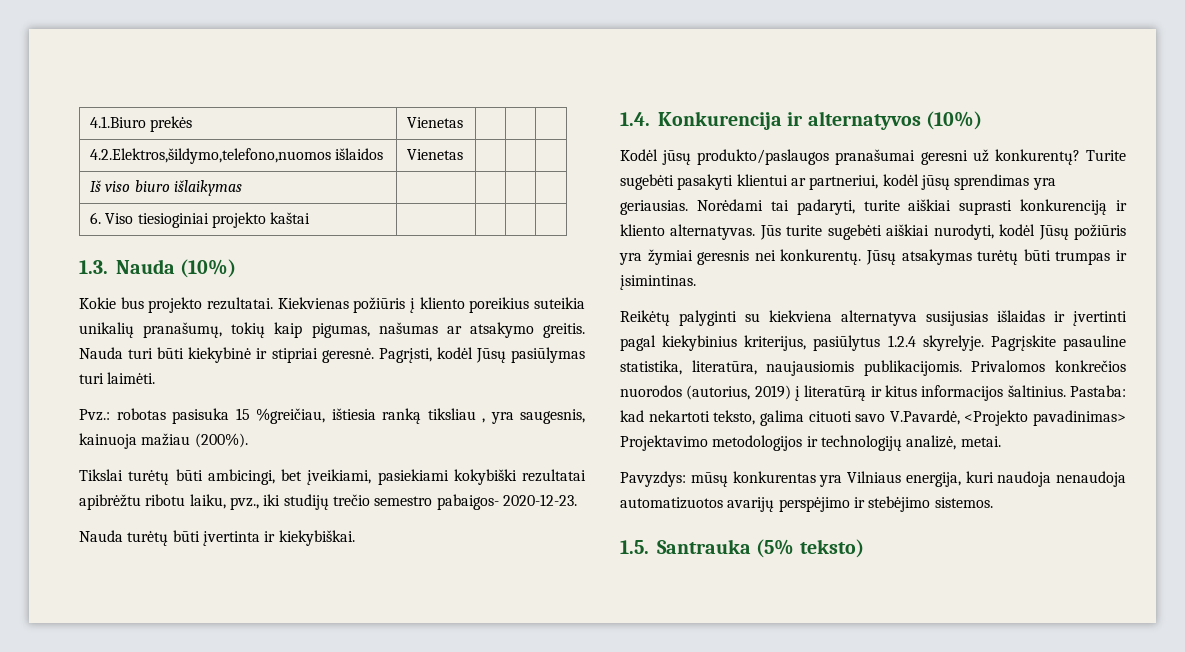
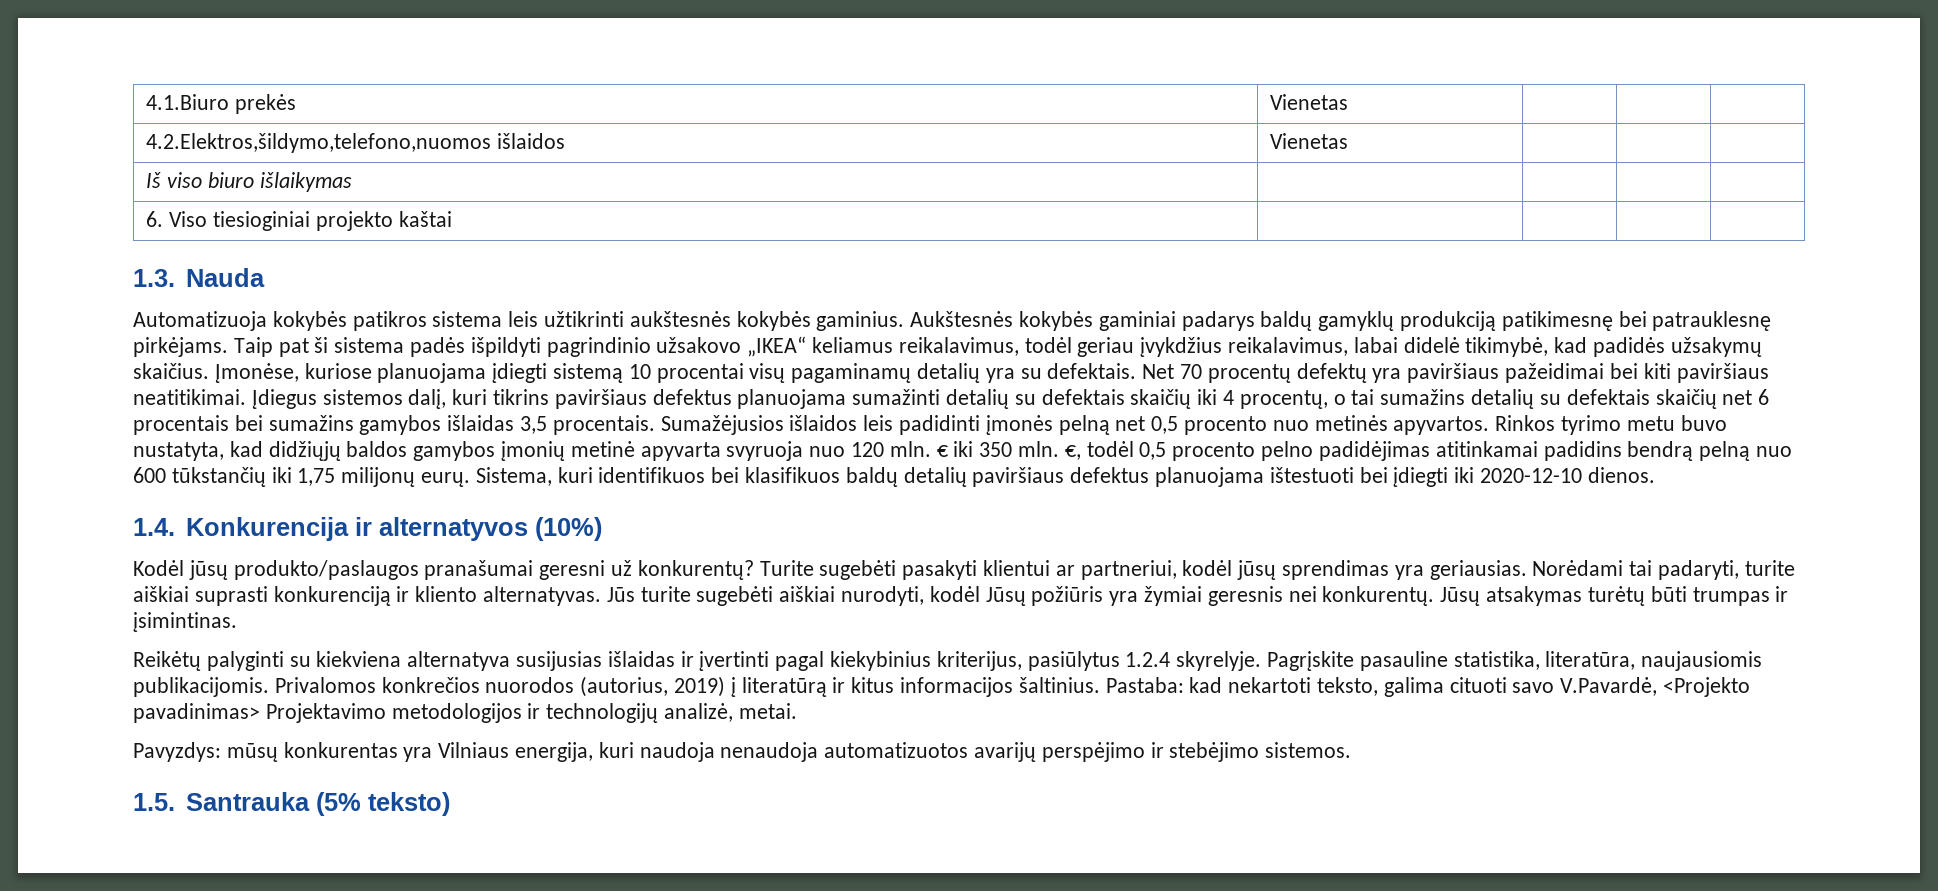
[180,259,237,278] [79,297,585,313] [79,322,585,338] [79,347,585,363] [79,372,156,384] [79,408,585,424] [79,433,248,449] [79,469,586,485] [79,494,577,510] [79,530,355,546] (10%) // Kokie bus projekto rezultatai. Kiekvienas požiūris į kliento poreikius suteikia unikalių pranašumų, tokių kaip pigumas, našumas ar atsakymo greitis. Nauda turi būti kiekybinė ir stipriai geresnė. Pagrįsti, kodėl Jūsų pasiūlymas turi laimėti. // Pvz.: robotas pasisuka 15 %greičiau, ištiesia ranką tiksliau , yra saugesnis, kainuoja mažiau (200%). // Tikslai turėtų būti ambicingi, bet įveikiami, pasiekiami kokybiški rezultatai apibrėžtu ribotu laiku, pvz., iki studijų trečio semestro pabaigos- 2020-12-23. // Nauda turėtų būti įvertinta ir kiekybiškai. -> [133,311,1772,331] [133,336,1762,357] [133,363,1769,383] [133,389,1770,409] [133,415,1727,435] [133,441,1792,461] [133,467,1655,487] // Automatizuoja kokybės patikros sistema leis užtikrinti aukštesnės kokybės gaminius. Aukštesnės kokybės gaminiai padarys baldų gamyklų produkciją patikimesnę bei patrauklesnę pirkėjams. Taip pat ši sistema padės išpildyti pagrindinio užsakovo „IKEA“ keliamus reikalavimus, todėl geriau įvykdžius reikalavimus, labai didelė tikimybė, kad padidės užsakymų skaičius. Įmonėse, kuriose planuojama įdiegti sistemą 10 procentai visų pagaminamų detalių yra su defektais. Net 70 procentų defektų yra paviršiaus pažeidimai bei kiti paviršiaus neatitikimai. Įdiegus sistemos dalį, kuri tikrins paviršiaus defektus planuojama sumažinti detalių su defektais skaičių iki 4 procentų, o tai sumažins detalių su defektais skaičių net 6 procentais bei sumažins gamybos išlaidas 3,5 procentais. Sumažėjusios išlaidos leis padidinti įmonės pelną net 0,5 procento nuo metinės apyvartos. Rinkos tyrimo metu buvo nustatyta, kad didžiųjų baldos gamybos įmonių metinė apyvarta svyruoja nuo 120 mln. € iki 350 mln. €, todėl 0,5 procento pelno padidėjimas atitinkamai padidins bendrą pelną nuo 600 tūkstančių iki 1,75 milijonų eurų. Sistema, kuri identifikuos bei klasifikuos baldų detalių paviršiaus defektus planuojama ištestuoti bei įdiegti iki 2020-12-10 dienos.

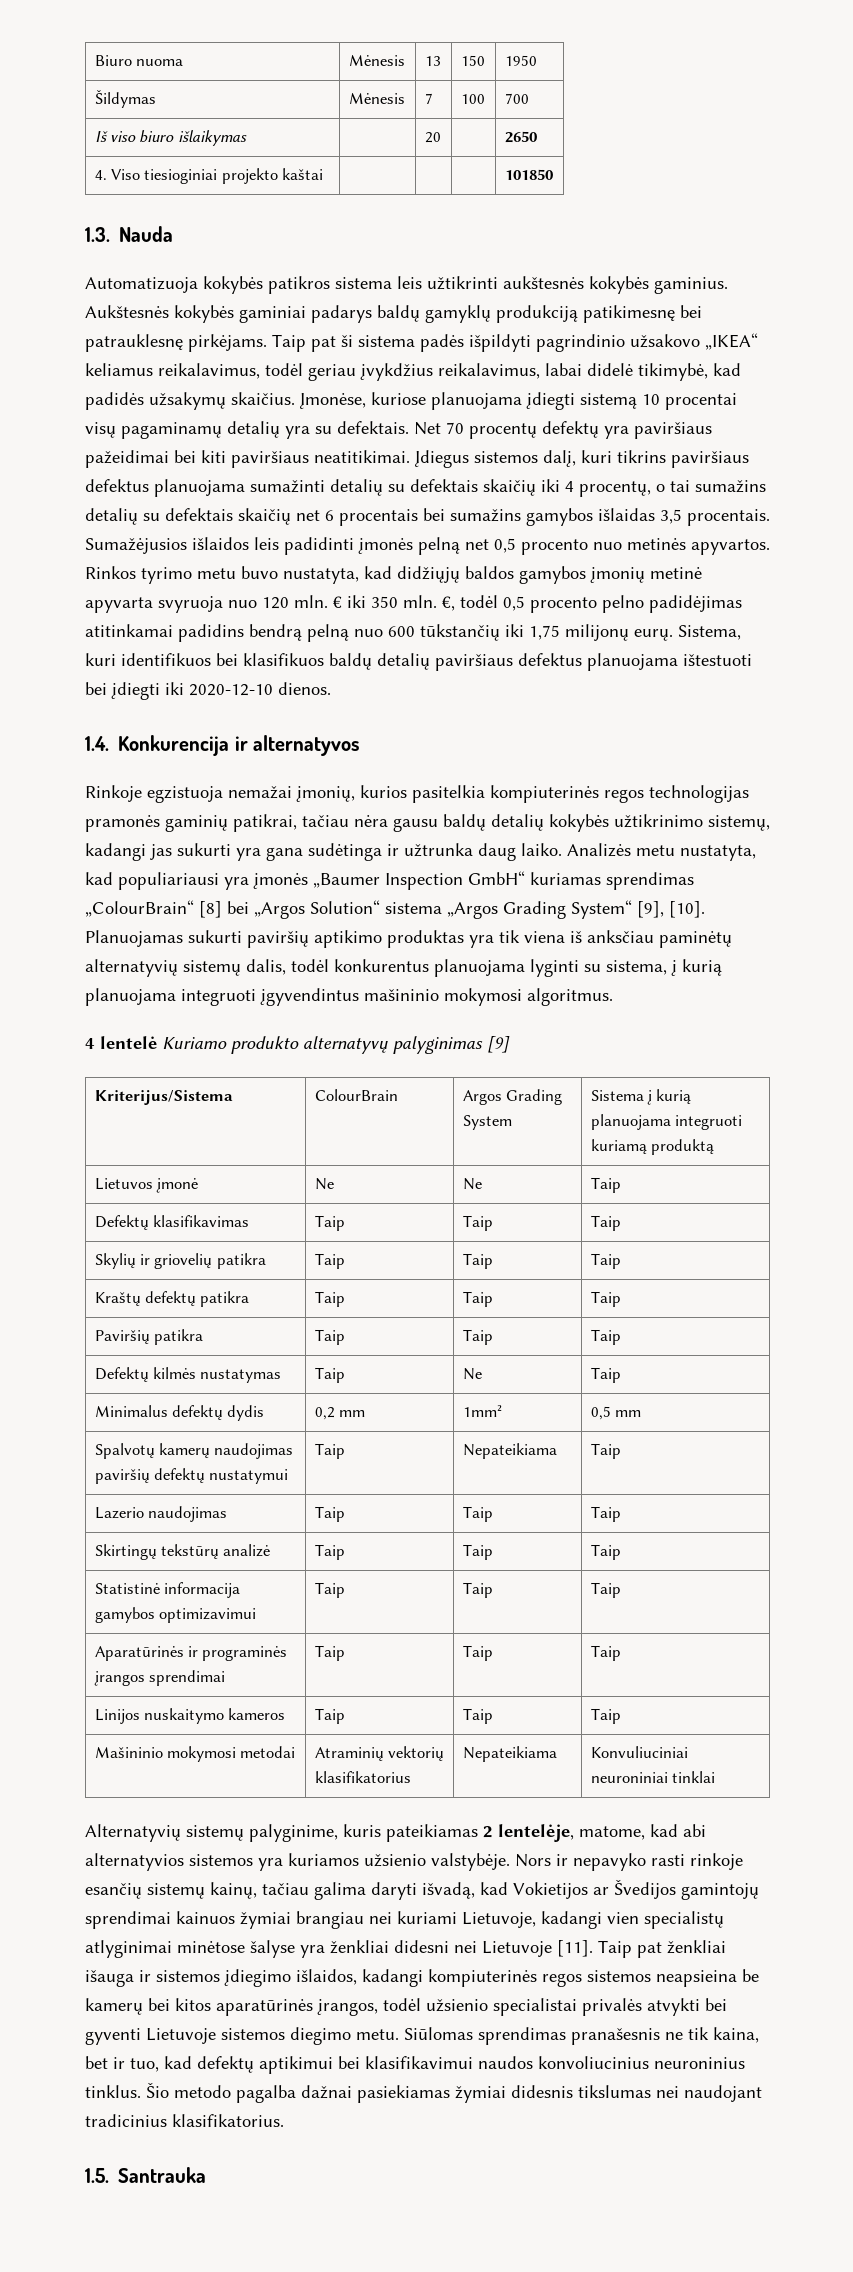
[146,94,297,114] [1270,94,1349,110] [146,133,566,153] [1270,133,1349,149] 4.1.Biuro prekės | Vienetas | | | // 4.2.Elektros,šildymo,telefono,nuomos išlaidos | Vienetas | | | -> [94,55,183,66] [348,55,405,66] [424,56,441,66] [460,55,485,66] [504,55,537,66] [94,90,156,108] [348,93,405,104] [424,93,433,104] [460,94,485,104] [504,93,529,104] Biuro nuoma | Mėnesis | 13 | 150 | 1950 // Šildymas | Mėnesis | 7 | 100 | 700
[146,211,164,227] | | // 6. -> [424,132,441,143] [504,131,537,143] [94,170,107,180] 20 | | 2650 // 4.
(452, 219) none -> [504,169,553,180] 101850
[534,517,602,541] [133,560,1795,580] [133,586,1789,606] [133,612,237,632] [133,651,1763,671] [133,676,1751,697] [133,703,797,723] [133,742,1352,762] (10%) // Kodėl jūsų produkto/paslaugos pranašumai geresni už konkurentų? Turite sugebėti pasakyti klientui ar partneriui, kodėl jūsų sprendimas yra geriausias. Norėdami tai padaryti, turite aiškiai suprasti konkurenciją ir kliento alternatyvas. Jūs turite sugebėti aiškiai nurodyti, kodėl Jūsų požiūris yra žymiai geresnis nei konkurentų. Jūsų atsakymas turėtų būti trumpas ir įsimintinas. // Reikėtų palyginti su kiekviena alternatyva susijusias išlaidas ir įvertinti pagal kiekybinius kriterijus, pasiūlytus 1.2.4 skyrelyje. Pagrįskite pasauline statistika, literatūra, naujausiomis publikacijomis. Privalomos konkrečios nuorodos (autorius, 2019) į literatūrą ir kitus informacijos šaltinius. Pastaba: kad nekartoti teksto, galima cituoti savo V.Pavardė, <Projekto pavadinimas> Projektavimo metodologijos ir technologijų analizė, metai. // Pavyzdys: mūsų konkurentas yra Vilniaus energija, kuri naudoja nenaudoja automatizuotos avarijų perspėjimo ir stebėjimo sistemos. -> [85,785,749,803] [85,814,770,832] [85,843,756,861] [85,871,694,890] [85,900,705,919] [85,930,732,948] [85,959,722,977] [85,988,613,1006] [85,1036,510,1054] [94,1090,233,1105] [314,1089,398,1101] [462,1089,562,1105] [462,1115,512,1130] [590,1089,692,1105] [590,1114,742,1130] [590,1139,714,1155] [94,1178,198,1193] [314,1178,334,1190] [462,1178,482,1190] [590,1177,621,1193] [94,1215,249,1230] [314,1215,345,1231] [462,1215,493,1231] [590,1215,621,1231] [94,1253,266,1269] [314,1253,345,1269] [462,1253,493,1269] [590,1253,621,1269] [94,1291,250,1307] [314,1291,345,1307] [462,1291,493,1307] [590,1291,621,1307] [94,1329,203,1345] [314,1329,345,1345] [462,1329,493,1345] [590,1329,621,1345] [94,1367,282,1383] [314,1367,345,1383] [462,1368,482,1380] [590,1367,621,1383] [94,1405,265,1421] [314,1407,365,1420] [462,1405,502,1417] [590,1406,641,1420] [94,1443,294,1459] [94,1468,289,1484] [314,1443,345,1459] [462,1443,557,1459] [590,1443,621,1459] [94,1506,227,1522] [314,1506,345,1522] [462,1506,493,1522] [590,1506,621,1522] [94,1544,271,1560] [314,1544,345,1560] [462,1544,493,1560] [590,1544,621,1560] [94,1582,240,1598] [94,1607,256,1623] [314,1582,345,1598] [462,1582,493,1598] [590,1582,621,1598] [94,1646,288,1661] [93,1670,225,1686] [314,1645,345,1661] [462,1645,493,1661] [590,1645,621,1661] [94,1708,286,1724] [314,1708,345,1724] [462,1708,493,1724] [590,1708,621,1724] [94,1746,296,1762] [314,1746,444,1761] [314,1771,411,1783] [462,1746,557,1762] [590,1746,688,1758] [590,1771,715,1783] [85,1824,706,1842] [85,1853,743,1871] [85,1879,759,1900] [85,1911,724,1929] [85,1940,726,1958] [85,1969,759,1987] [85,1998,727,2016] [85,2027,759,2045] [85,2056,745,2074] [85,2082,762,2103] [85,2114,284,2127] // Rinkoje egzistuoja nemažai įmonių, kurios pasitelkia kompiuterinės regos technologijas pramonės gaminių patikrai, tačiau nėra gausu baldų detalių kokybės užtikrinimo sistemų, kadangi jas sukurti yra gana sudėtinga ir užtrunka daug laiko. Analizės metu nustatyta, kad populiariausi yra įmonės „Baumer Inspection GmbH“ kuriamas sprendimas „ColourBrain“ [8] bei „Argos Solution“ sistema „Argos Grading System“ [9], [10]. Planuojamas sukurti paviršių aptikimo produktas yra tik viena iš anksčiau paminėtų alternatyvių sistemų dalis, todėl konkurentus planuojama lyginti su sistema, į kurią planuojama integruoti įgyvendintus mašininio mokymosi algoritmus. // 4 lentelė Kuriamo produkto alternatyvų palyginimas [9] // Kriterijus/Sistema | ColourBrain | Argos Grading System | Sistema į kurią planuojama integruoti kuriamą produktą // Lietuvos įmonė | Ne | Ne | Taip // Defektų klasifikavimas | Taip | Taip | Taip // Skylių ir griovelių patikra | Taip | Taip | Taip // Kraštų defektų patikra | Taip | Taip | Taip // Paviršių patikra | Taip | Taip | Taip // Defektų kilmės nustatymas | Taip | Ne | Taip // Minimalus defektų dydis | 0,2 mm | 1mm² | 0,5 mm // Spalvotų kamerų naudojimas paviršių defektų nustatymui | Taip | Nepateikiama | Taip // Lazerio naudojimas | Taip | Taip | Taip // Skirtingų tekstūrų analizė | Taip | Taip | Taip // Statistinė informacija gamybos optimizavimui | Taip | Taip | Taip // Aparatūrinės ir programinės įrangos sprendimai | Taip | Taip | Taip // Linijos nuskaitymo kameros | Taip | Taip | Taip // Mašininio mokymosi metodai | Atraminių vektorių klasifikatorius | Nepateikiama | Konvuliuciniai neuroniniai tinklai // Alternatyvių sistemų palyginime, kuris pateikiamas 2 lentelėje, matome, kad abi alternatyvios sistemos yra kuriamos užsienio valstybėje. Nors ir nepavyko rasti rinkoje esančių sistemų kainų, tačiau galima daryti išvadą, kad Vokietijos ar Švedijos gamintojų sprendimai kainuos žymiai brangiau nei kuriami Lietuvoje, kadangi vien specialistų atlyginimai minėtose šalyse yra ženkliai didesni nei Lietuvoje [11]. Taip pat ženkliai išauga ir sistemos įdiegimo išlaidos, kadangi kompiuterinės regos sistemos neapsieina be kamerų bei kitos aparatūrinės įrangos, todėl užsienio specialistai privalės atvykti bei gyventi Lietuvoje sistemos diegimo metu. Siūlomas sprendimas pranašesnis ne tik kaina, bet ir tuo, kad defektų aptikimui bei klasifikavimui naudos konvoliucinius neuroninius tinklus. Šio metodo pagalba dažnai pasiekiamas žymiai didesnis tikslumas nei naudojant tradicinius klasifikatorius.
[315,792,450,816] (5% teksto) -> (207, 2175) none

